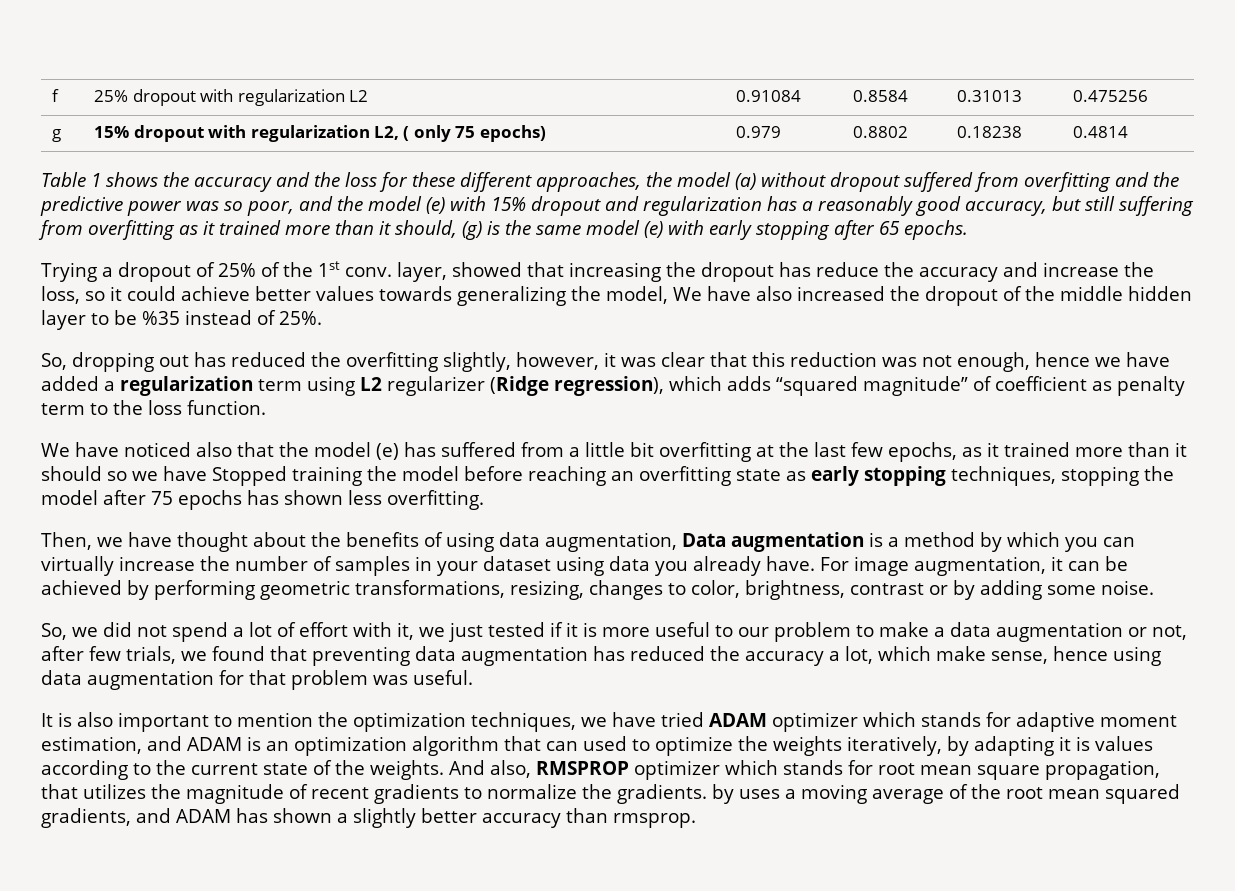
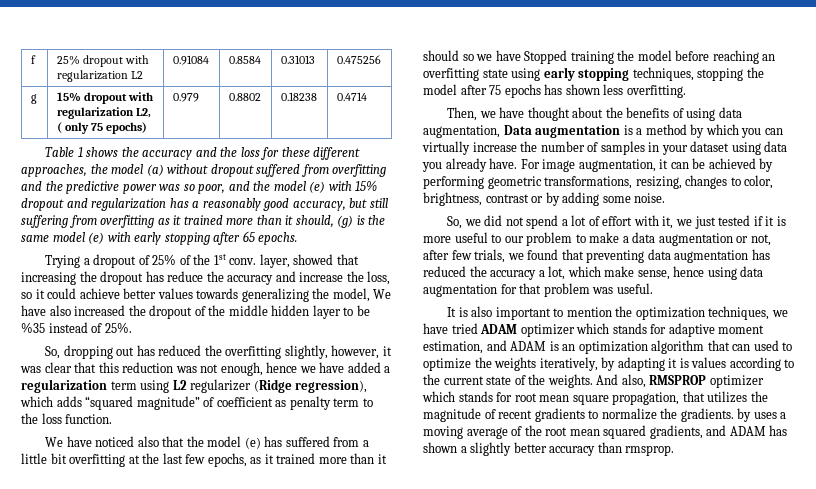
[1073,126,1129,138] 0.4814 -> [336,92,367,101] 0.4714
[786,471,806,481] as -> [511,68,541,81] using

